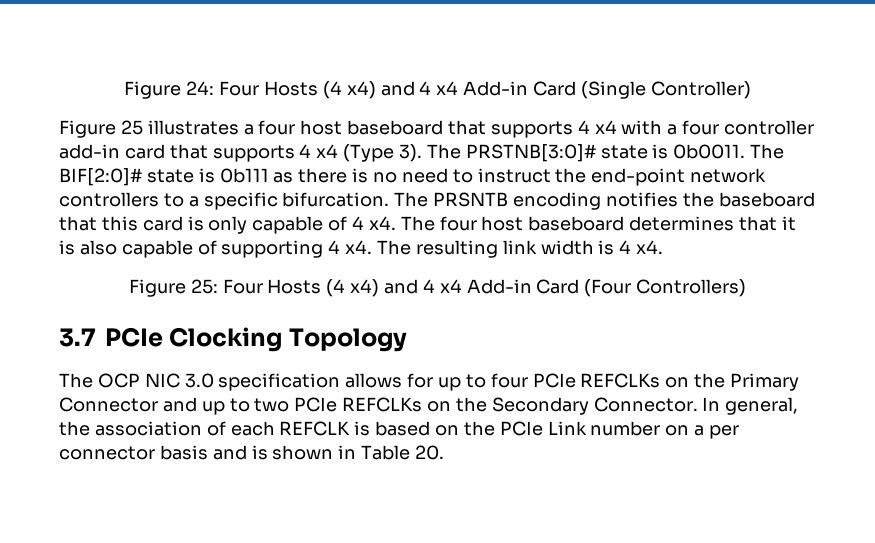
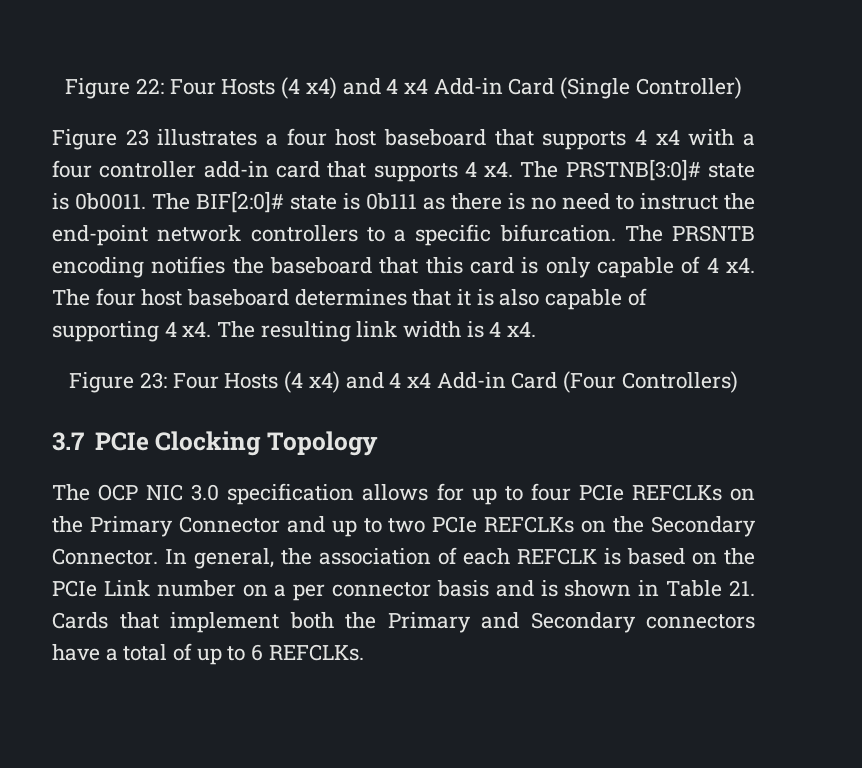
[124,81,215,99] Figure 24: -> [65,78,165,99] Figure 22:
[120,120,143,135] 25 -> [125,129,149,146] 23
[316,144,423,162] x4 (Type 3). -> [484,162,514,177] x4.
[190,279,218,294] 25: -> [140,372,168,389] 23:
[415,445,445,460] 20. -> [728,580,755,596] [52,612,755,633] [52,643,364,665] 21. Cards that implement both the Primary and Secondary connectors have a total of up to 6 REFCLKs.

